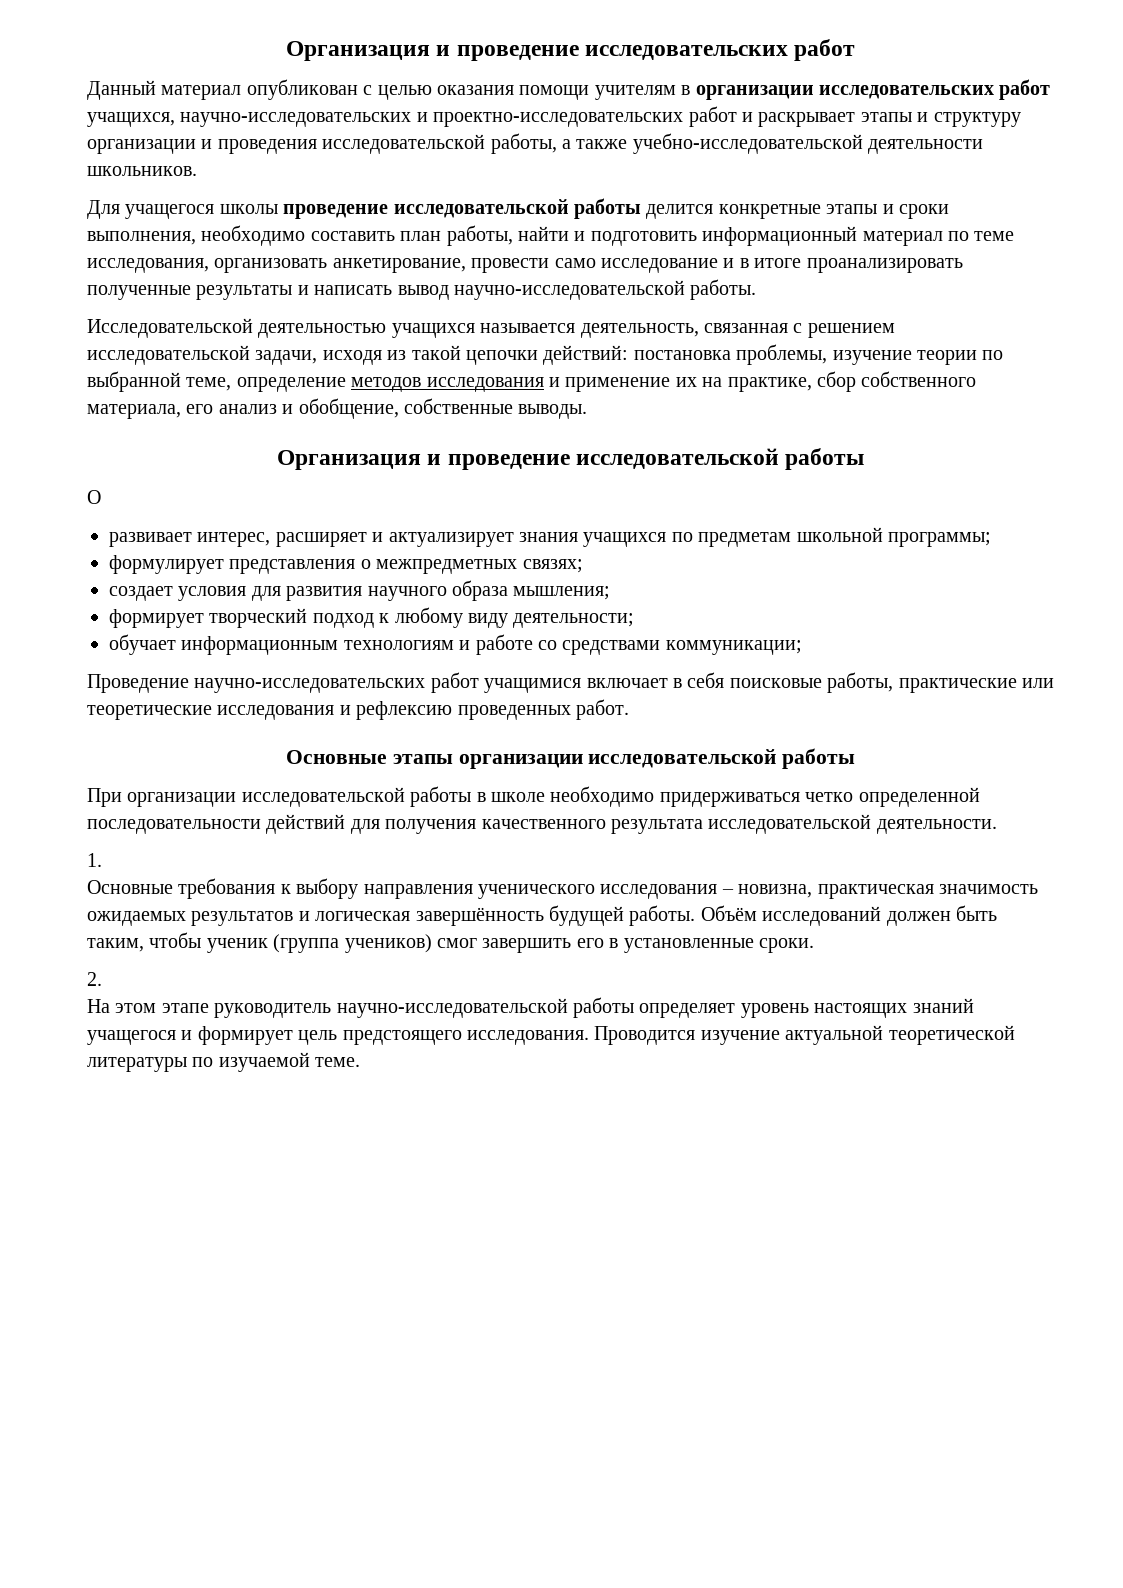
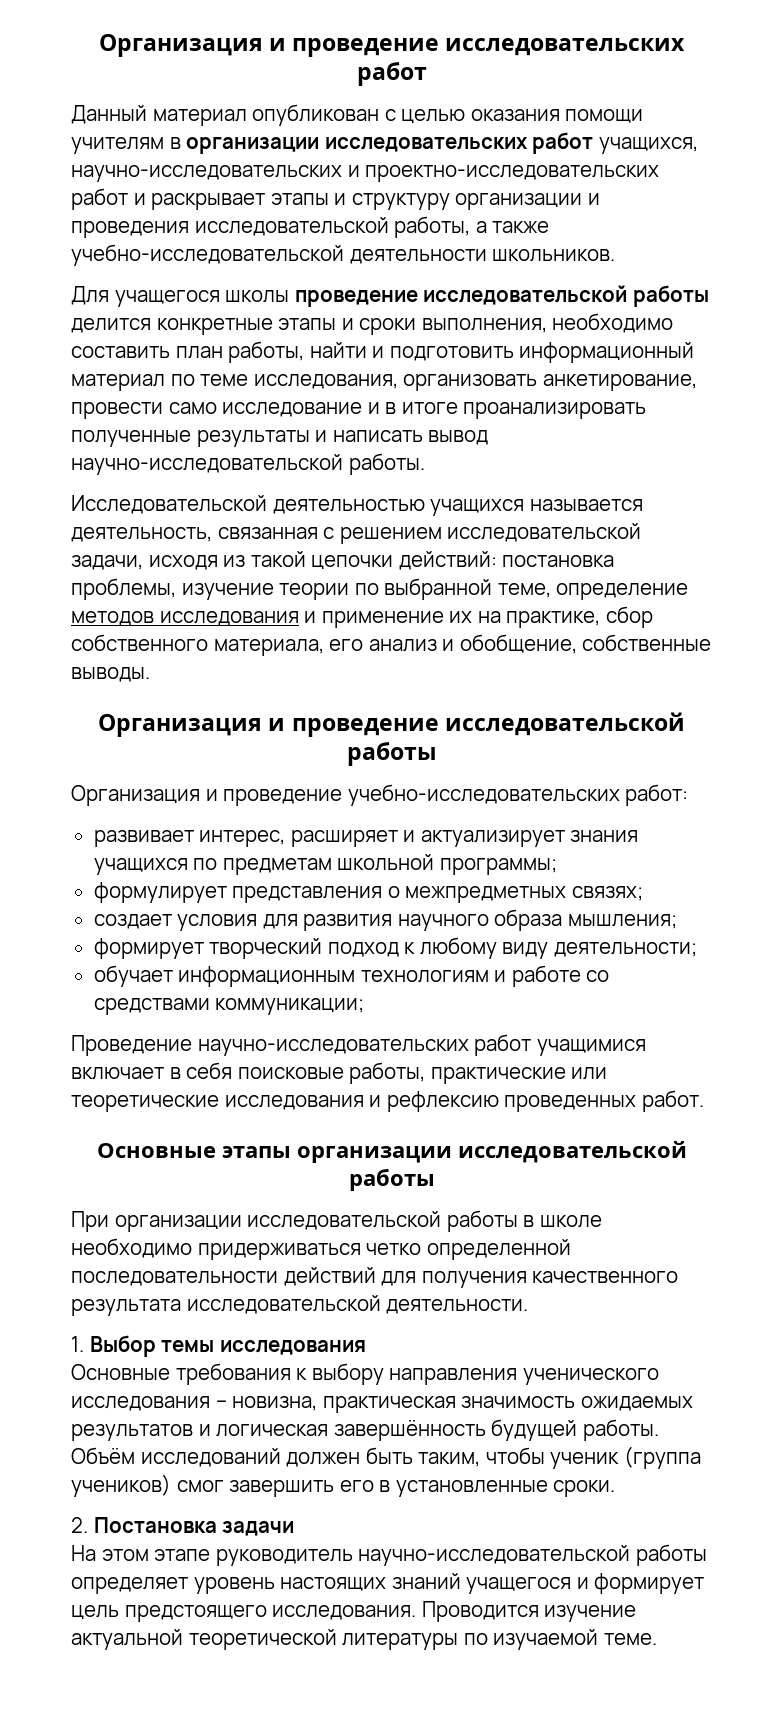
[87,490,101,504] О -> [71,784,689,806] Организация и проведение учебно-исследовательских работ:
(102, 860) none -> [89,1335,366,1357] Выбор темы исследования
(102, 979) none -> [93,1517,295,1536] Постановка задачи

